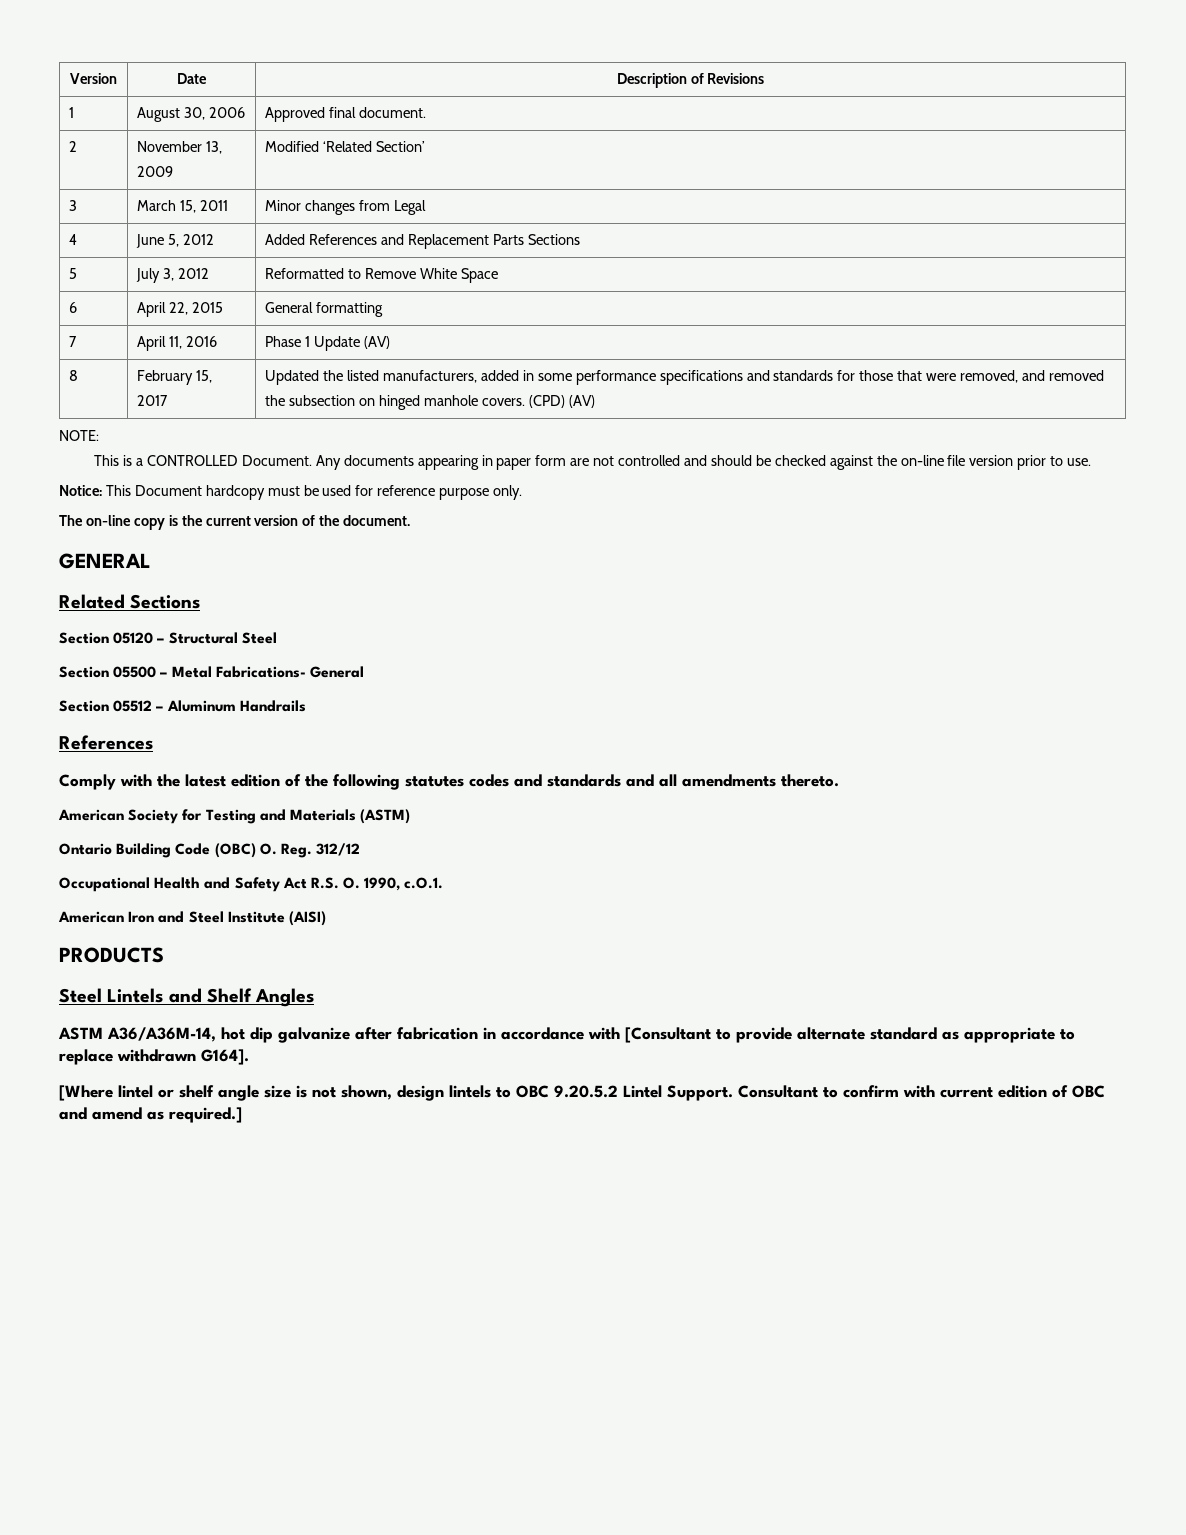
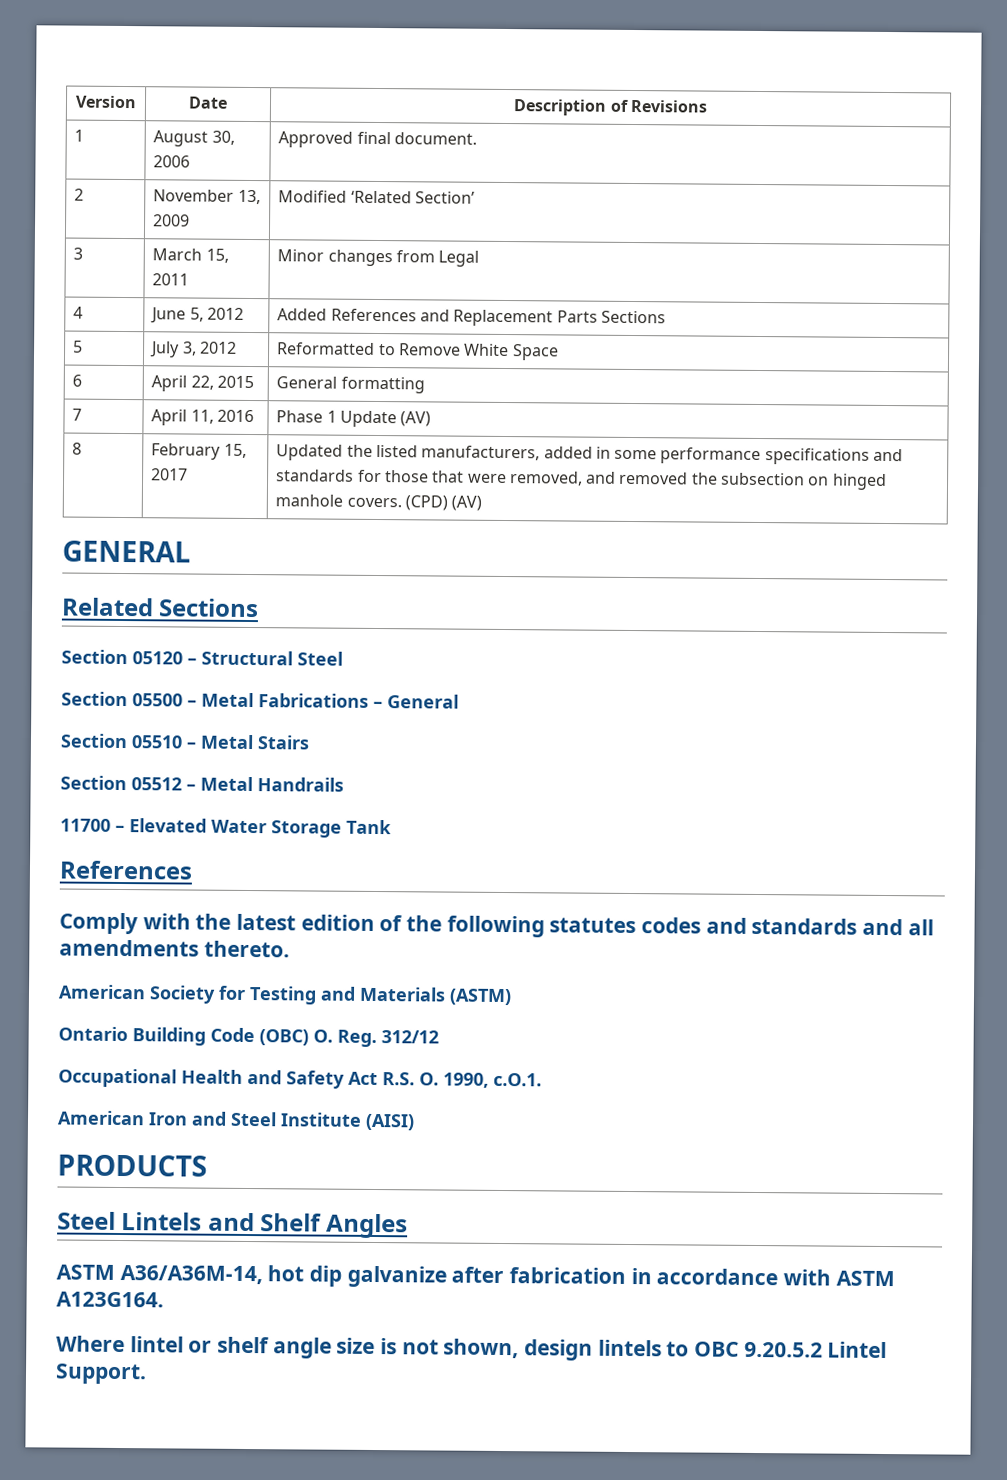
[59,430,99,441] [94,455,1092,470] [59,485,523,500] [59,515,411,530] // NOTE: // This is a CONTROLLED Document. Any documents appearing in paper form are not controlled and should be checked against the on-line file version prior to use. // Notice: This Document hardcopy must be used for reference purpose only. // The on-line copy is the current version of the document. -> (483, 503) none
[215,666,364,678] Fabrications- General -> [258,693,459,709] [60,733,310,750] Fabrications – General // Section 05510 – Metal Stairs
[166,700,236,712] Aluminum -> [200,776,253,792] Metal
(306, 706) none -> [60,818,392,838] // 11700 – Elevated Water Storage Tank
[625,1027,1075,1043] [59,1049,249,1065] [59,1085,113,1101] [Consultant to provide alternate standard as appropriate to replace withdrawn G164]. // [Where -> [835,1270,895,1287] [56,1291,164,1308] [56,1335,125,1353] ASTM A123G164. // Where
[738,1085,1105,1098] [59,1107,242,1123] Consultant to confirm with current edition of OBC and amend as required.] -> (147, 1374) none

